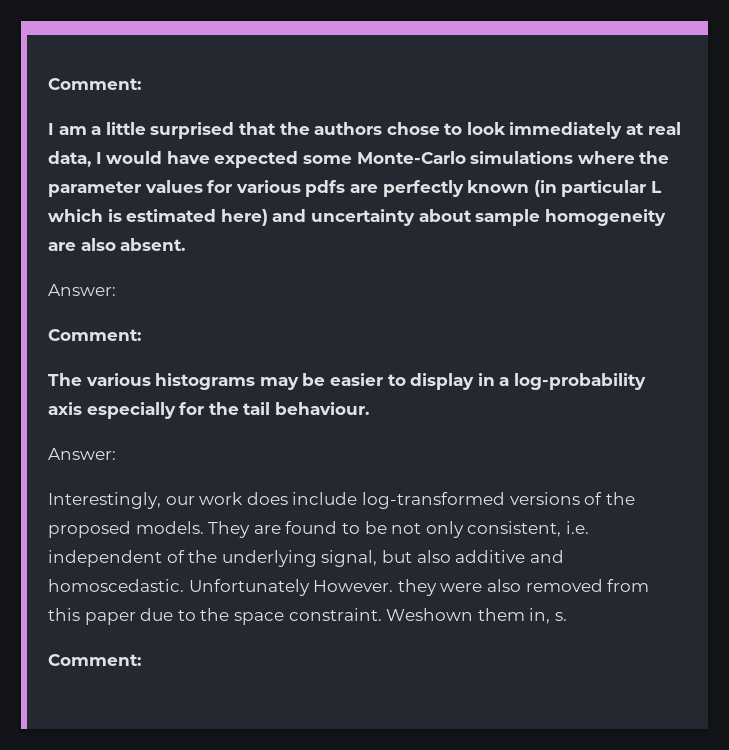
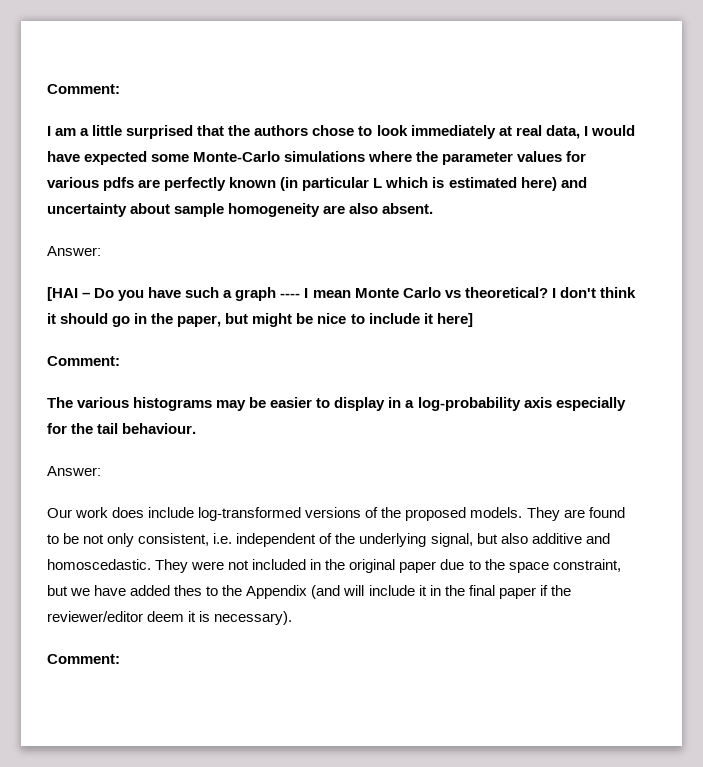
(116, 290) none -> [47,287,636,301] [47,313,473,327] // [HAI – Do you have such a graph ---- I mean Monte Carlo vs theoretical? I don't think it should go in the paper, but might be nice to include it here]
[48,492,195,509] Interestingly, our -> [47,508,72,518] Our
[188,579,650,596] [48,608,80,621] Unfortunately However. they were also removed from this -> [155,559,396,573] They were not included in the original
[288,608,567,624] constraint. Weshown them in, s. -> [552,559,621,572] [47,585,571,599] [47,611,293,625] constraint, but we have added thes to the Appendix (and will include it in the final paper if the reviewer/editor deem it is necessary).

